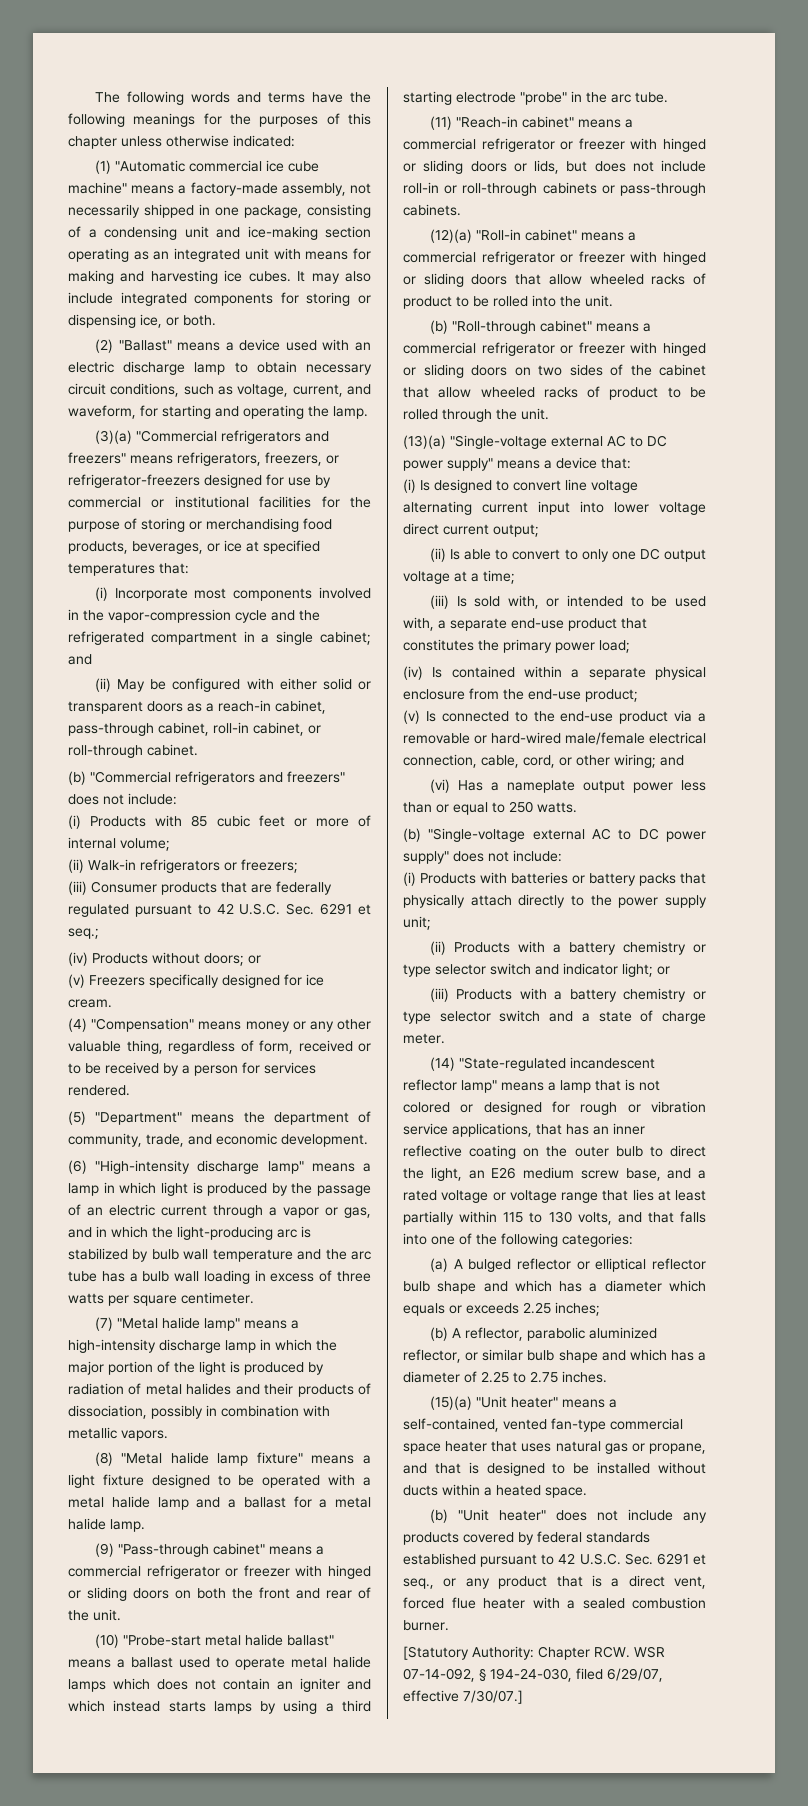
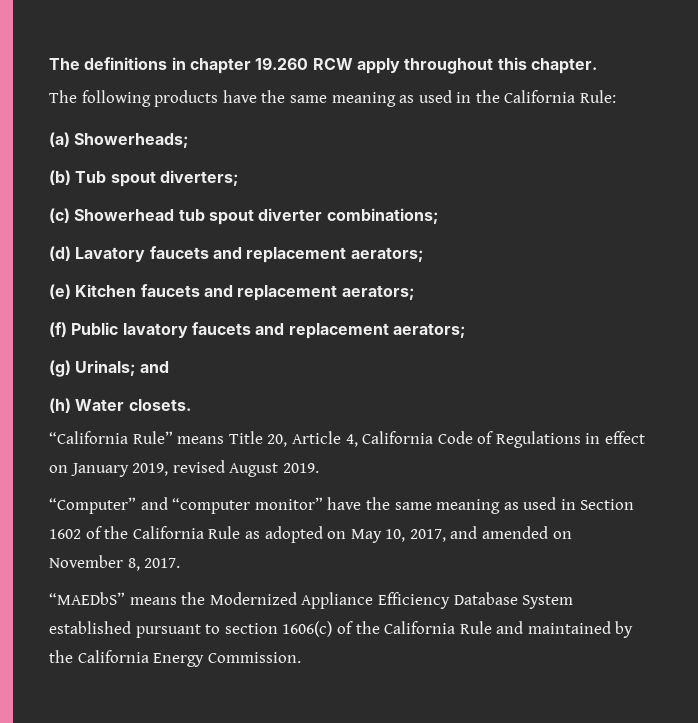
[94,91,372,105] [68,113,371,127] [68,135,295,149] [94,160,319,174] [68,182,371,196] [68,204,371,218] [68,226,371,240] [68,248,371,262] [68,270,371,284] [68,292,371,306] [68,314,216,328] [94,339,372,353] [68,361,372,375] [68,383,372,397] [68,405,368,419] [94,430,329,444] [68,452,339,466] [68,474,331,488] [68,496,371,508] [68,518,332,532] [68,540,320,554] [68,563,189,576] [94,587,372,601] [68,609,320,623] [68,631,372,645] [68,654,92,665] [94,678,371,692] [68,700,326,714] [68,722,321,736] [68,744,198,758] [68,771,345,785] [68,793,177,805] [68,815,371,829] [68,837,170,851] [68,859,298,873] [68,881,332,895] [68,903,371,917] [68,928,99,939] [68,952,261,966] [68,974,324,988] [68,999,112,1008] [68,1018,371,1032] [68,1040,371,1054] [68,1062,316,1076] [68,1085,130,1096] [68,1111,371,1125] [68,1133,368,1147] [68,1160,371,1174] [68,1182,371,1196] [68,1204,371,1218] [68,1226,311,1240] [68,1248,371,1262] [68,1270,371,1284] [68,1292,254,1306] [94,1317,299,1331] [68,1339,337,1353] [68,1361,324,1375] [68,1383,371,1397] [68,1405,330,1419] [68,1427,168,1441] [94,1452,372,1466] [68,1474,371,1488] [68,1496,371,1510] [68,1518,145,1532] [94,1543,324,1557] [68,1565,371,1579] [68,1587,371,1601] [68,1609,121,1621] [94,1634,334,1648] [68,1656,371,1670] [68,1678,371,1692] [68,1700,371,1714] [403,91,668,105] [429,116,633,130] [403,138,706,152] [403,160,706,174] [403,182,706,196] [403,204,461,216] [429,229,636,243] [403,251,706,265] [403,273,706,287] [403,295,613,309] [429,320,651,334] [403,342,706,356] [403,364,706,378] [403,386,706,400] [403,408,549,422] [403,435,667,449] [403,457,631,471] [403,479,638,493] [403,501,706,515] [403,523,539,537] [429,548,706,562] [403,570,515,584] [429,595,706,609] [403,617,647,631] [403,639,630,653] [403,666,706,680] [403,688,638,702] [403,710,706,724] [403,732,706,745] [403,754,684,768] [429,779,706,793] [403,801,577,815] [403,828,706,842] [403,850,562,864] [403,872,706,886] [403,894,707,908] [403,916,431,930] [429,941,706,955] [403,963,670,977] [429,988,706,1002] [403,1010,706,1024] [403,1033,445,1044] [429,1057,655,1071] [403,1079,660,1093] [403,1101,706,1115] [403,1123,645,1137] [403,1145,706,1159] [403,1167,706,1181] [403,1189,706,1203] [403,1211,706,1225] [403,1233,633,1247] [429,1258,706,1272] [403,1280,706,1294] [403,1302,600,1316] [429,1327,657,1341] [403,1349,706,1363] [403,1371,607,1383] [429,1396,617,1410] [403,1418,683,1432] [403,1441,706,1454] [403,1462,706,1476] [403,1484,587,1498] [429,1509,707,1523] [403,1531,650,1545] [403,1553,706,1567] [403,1575,706,1589] [403,1597,706,1609] [403,1620,449,1631] [403,1646,665,1660] [403,1668,663,1682] [403,1690,523,1704] The following words and terms have the following meanings for the purposes of this chapter unless otherwise indicated: // (1) "Automatic commercial ice cube machine" means a factory-made assembly, not necessarily shipped in one package, consisting of a condensing unit and ice-making section operating as an integrated unit with means for making and harvesting ice cubes. It may also include integrated components for storing or dispensing ice, or both. // (2) "Ballast" means a device used with an electric discharge lamp to obtain necessary circuit conditions, such as voltage, current, and waveform, for starting and operating the lamp. // (3)(a) "Commercial refrigerators and freezers" means refrigerators, freezers, or refrigerator-freezers designed for use by commercial or institutional facilities for the purpose of storing or merchandising food products, beverages, or ice at specified temperatures that: // (i) Incorporate most components involved in the vapor-compression cycle and the refrigerated compartment in a single cabinet; and // (ii) May be configured with either solid or transparent doors as a reach-in cabinet, pass-through cabinet, roll-in cabinet, or roll-through cabinet. // (b) "Commercial refrigerators and freezers" does not include: // (i) Products with 85 cubic feet or more of internal volume; // (ii) Walk-in refrigerators or freezers; // (iii) Consumer products that are federally regulated pursuant to 42 U.S.C. Sec. 6291 et seq.; // (iv) Products without doors; or // (v) Freezers specifically designed for ice cream. // (4) "Compensation" means money or any other valuable thing, regardless of form, received or to be received by a person for services rendered. // (5) "Department" means the department of community, trade, and economic development. // (6) "High-intensity discharge lamp" means a lamp in which light is produced by the passage of an electric current through a vapor or gas, and in which the light-producing arc is stabilized by bulb wall temperature and the arc tube has a bulb wall loading in excess of three watts per square centimeter. // (7) "Metal halide lamp" means a high-intensity discharge lamp in which the major portion of the light is produced by radiation of metal halides and their products of dissociation, possibly in combination with metallic vapors. // (8) "Metal halide lamp fixture" means a light fixture designed to be operated with a metal halide lamp and a ballast for a metal halide lamp. // (9) "Pass-through cabinet" means a commercial refrigerator or freezer with hinged or sliding doors on both the front and rear of the unit. // (10) "Probe-start metal halide ballast" means a ballast used to operate metal halide lamps which does not contain an igniter and which instead starts lamps by using a third starting electrode "probe" in the arc tube. // (11) "Reach-in cabinet" means a commercial refrigerator or freezer with hinged or sliding doors or lids, but does not include roll-in or roll-through cabinets or pass-through cabinets. // (12)(a) "Roll-in cabinet" means a commercial refrigerator or freezer with hinged or sliding doors that allow wheeled racks of product to be rolled into the unit. // (b) "Roll-through cabinet" means a commercial refrigerator or freezer with hinged or sliding doors on two sides of the cabinet that allow wheeled racks of product to be rolled through the unit. // (13)(a) "Single-voltage external AC to DC power supply" means a device that: // (i) Is designed to convert line voltage alternating current input into lower voltage direct current output; // (ii) Is able to convert to only one DC output voltage at a time; // (iii) Is sold with, or intended to be used with, a separate end-use product that constitutes the primary power load; // (iv) Is contained within a separate physical enclosure from the end-use product; // (v) Is connected to the end-use product via a removable or hard-wired male/female electrical connection, cable, cord, or other wiring; and // (vi) Has a nameplate output power less than or equal to 250 watts. // (b) "Single-voltage external AC to DC power supply" does not include: // (i) Products with batteries or battery packs that physically attach directly to the power supply unit; // (ii) Products with a battery chemistry or type selector switch and indicator light; or // (iii) Products with a battery chemistry or type selector switch and a state of charge meter. // (14) "State-regulated incandescent reflector lamp" means a lamp that is not colored or designed for rough or vibration service applications, that has an inner reflective coating on the outer bulb to direct the light, an E26 medium screw base, and a rated voltage or voltage range that lies at least partially within 115 to 130 volts, and that falls into one of the following categories: // (a) A bulged reflector or elliptical reflector bulb shape and which has a diameter which equals or exceeds 2.25 inches; // (b) A reflector, parabolic aluminized reflector, or similar bulb shape and which has a diameter of 2.25 to 2.75 inches. // (15)(a) "Unit heater" means a self-contained, vented fan-type commercial space heater that uses natural gas or propane, and that is designed to be installed without ducts within a heated space. // (b) "Unit heater" does not include any products covered by federal standards established pursuant to 42 U.S.C. Sec. 6291 et seq., or any product that is a direct vent, forced flue heater with a sealed combustion burner. // [Statutory Authority: Chapter RCW. WSR 07-14-092, § 194-24-030, filed 6/29/07, effective 7/30/07.] -> [49,57,597,74] [49,90,617,107] [49,132,189,148] [49,170,238,187] [49,208,438,225] [49,246,423,263] [49,284,414,301] [49,322,465,339] [49,360,169,377] [49,398,191,413] [49,431,646,448] [49,460,319,477] [49,497,635,514] [49,526,572,543] [49,555,181,571] [49,592,574,609] [49,621,634,638] [49,650,301,667] The definitions in chapter 19.260 RCW apply throughout this chapter. // The following products have the same meaning as used in the California Rule: // (a) Showerheads; // (b) Tub spout diverters; // (c) Showerhead tub spout diverter combinations; // (d) Lavatory faucets and replacement aerators; // (e) Kitchen faucets and replacement aerators; // (f) Public lavatory faucets and replacement aerators; // (g) Urinals; and // (h) Water closets. // “California Rule” means Title 20, Article 4, California Code of Regulations in effect on January 2019, revised August 2019. // “Computer” and “computer monitor” have the same meaning as used in Section 1602 of the California Rule as adopted on May 10, 2017, and amended on November 8, 2017. // “MAEDbS” means the Modernized Appliance Efficiency Database System established pursuant to section 1606(c) of the California Rule and maintained by the California Energy Commission.

